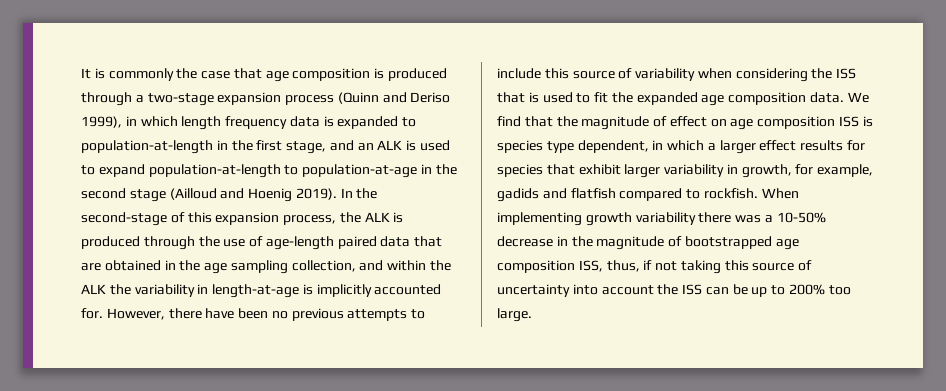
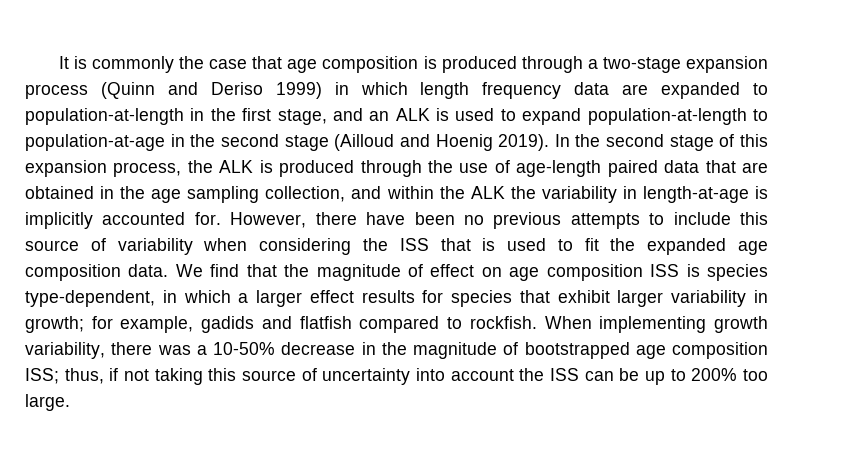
[81,116,122,128] 1999), -> [275,82,322,99] 1999)
[323,116,334,127] is -> [622,84,649,95] are
[81,212,167,226] second-stage -> [606,134,714,151] second stage
[546,140,649,153] type dependent, -> [25,290,155,307] type-dependent,
[741,164,792,178] growth, -> [25,316,84,333] growth;
[635,212,696,225] variability -> [25,342,105,359] variability,
[578,260,603,272] ISS, -> [25,368,59,384] ISS;

